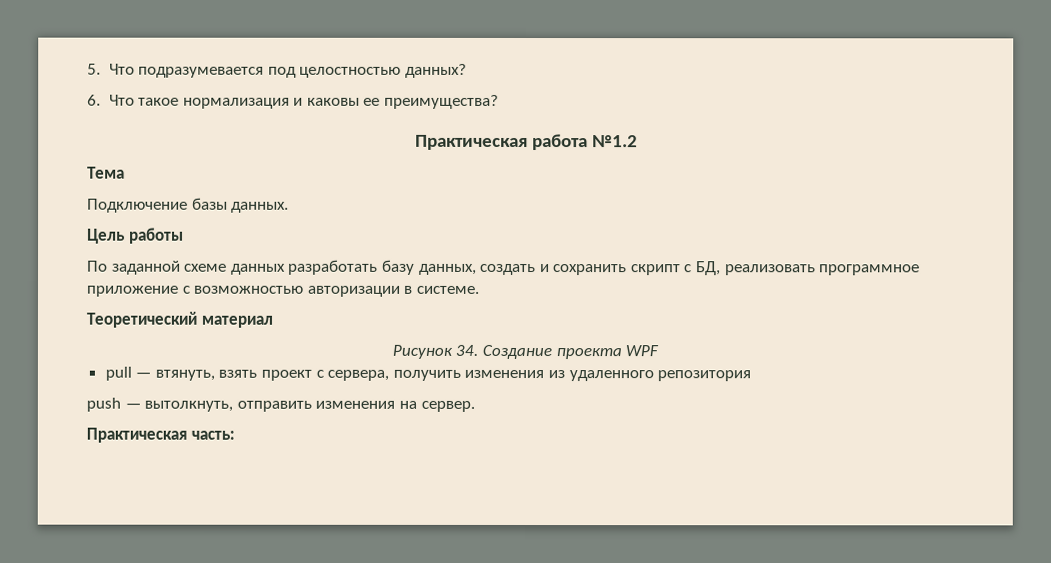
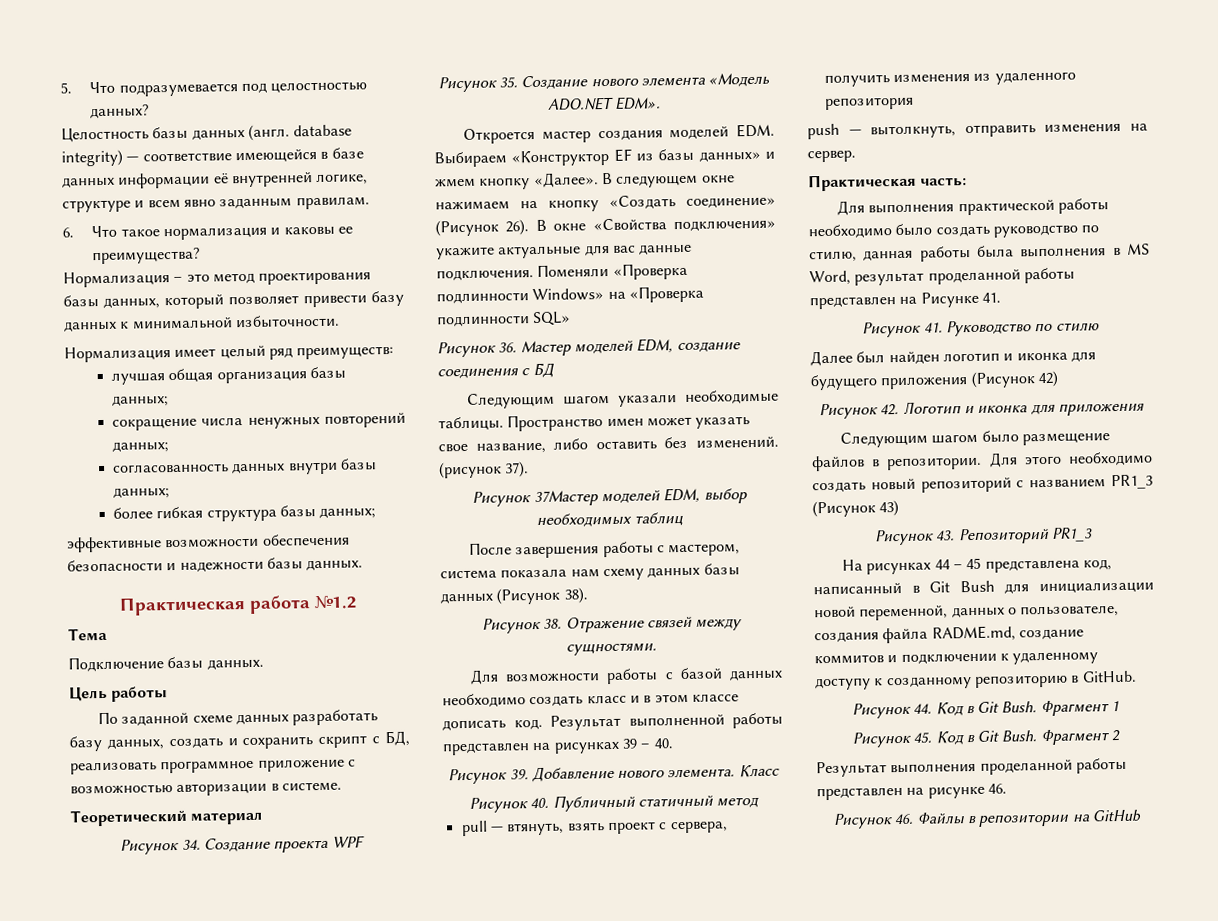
(467, 70) none -> [61,124,353,143] [61,147,364,167] [62,172,369,189] [62,196,370,213] // Целостность базы данных (англ. database integrity) — соответствие имеющейся в базе данных информации её внутренней логике, структуре и всем явно заданным правилам.
(500, 101) none -> [63,271,372,288] [63,290,404,310] [64,314,340,333] [64,345,395,363] [111,366,347,385] [112,395,170,407] [112,412,406,431] [112,441,170,453] [113,458,378,475] [113,487,171,499] [113,505,377,522] [67,533,350,553] [67,557,364,573] // Нормализация – это метод проектирования базы данных, который позволяет привести базу данных к минимальной избыточности. // Нормализация имеет целый ряд преимуществ: // лучшая общая организация базы данных; // сокращение числа ненужных повторений данных; // согласованность данных внутри базы данных; // более гибкая структура базы данных; // эффективные возможности обеспечения безопасности и надежности базы данных.
(660, 351) none -> [437,72,771,93] [546,96,662,111] [463,123,775,144] [434,148,775,168] [435,172,735,190] [435,195,776,212] [435,218,776,237] [436,243,693,260] [436,262,688,282] [436,285,704,305] [436,311,572,328] [437,338,741,358] [437,362,555,380] [467,389,779,409] [438,414,751,432] [438,436,779,454] [439,461,530,479] [472,487,748,507] [536,511,683,529] [469,541,741,559] [440,563,740,581] [440,587,588,605] [481,616,743,634] [566,642,657,656] [470,667,783,685] [442,693,739,709] [442,712,783,732] [442,738,673,756] [448,764,780,785] [468,794,761,813] // Рисунок 35. Создание нового элемента «Модель ADO.NET EDM». // Откроется мастер создания моделей EDM. Выбираем «Конструктор EF из базы данных» и жмем кнопку «Далее». В следующем окне нажимаем на кнопку «Создать соединение» (Рисунок 26). В окне «Свойства подключения» укажите актуальные для вас данные подключения. Поменяли «Проверка подлинности Windows» на «Проверка подлинности SQL» // Рисунок 36. Мастер моделей EDM, создание соединения с БД // Следующим шагом указали необходимые таблицы. Пространство имен может указать свое название, либо оставить без изменений. (рисунок 37). // Рисунок 37Мастер моделей EDM, выбор необходимых таблиц // После завершения работы с мастером, система показала нам схему данных базы данных (Рисунок 38). // Рисунок 38. Отражение связей между сущностями. // Для возможности работы с базой данных необходимо создать класс и в этом классе дописать код. Результат выполненной работы представлен на рисунках 39 – 40. // Рисунок 39. Добавление нового элемента. Класс // Рисунок 40. Публичный статичный метод
(235, 435) none -> [837,198,1110,216] [808,223,1100,240] [809,243,1150,263] [809,267,1075,286] [809,291,1001,310] [862,320,1100,338] [810,350,1096,367] [810,370,1059,391] [819,401,1145,420] [840,430,1111,448] [811,451,1153,472] [812,474,1153,494] [812,499,900,518] [874,527,1093,546] [842,557,1112,575] [813,580,1154,596] [814,604,1120,621] [814,625,1084,644] [814,651,1099,665] [815,670,1137,691] [851,700,1120,719] [851,729,1121,748] [816,757,1127,778] [816,783,1007,801] [833,809,1142,829] // Для выполнения практической работы необходимо было создать руководство по стилю, данная работы была выполнения в MS Word, результат проделанной работы представлен на Рисунке 41. // Рисунок 41. Руководство по стилю // Далее был найден логотип и иконка для будущего приложения (Рисунок 42) // Рисунок 42. Логотип и иконка для приложения // Следующим шагом было размещение файлов в репозитории. Для этого необходимо создать новый репозиторий с названием PR1_3 (Рисунок 43) // Рисунок 43. Репозиторий PR1_3 // На рисунках 44 – 45 представлена код, написанный в Git Bush для инициализации новой переменной, данных о пользователе, создания файла RADME.md, создание коммитов и подключении к удаленному доступу к созданному репозиторию в GitHub. // Рисунок 44. Код в Git Bush. Фрагмент 1 // Рисунок 45. Код в Git Bush. Фрагмент 2 // Результат выполнения проделанной работы представлен на рисунке 46. // Рисунок 46. Файлы в репозитории на GitHub

